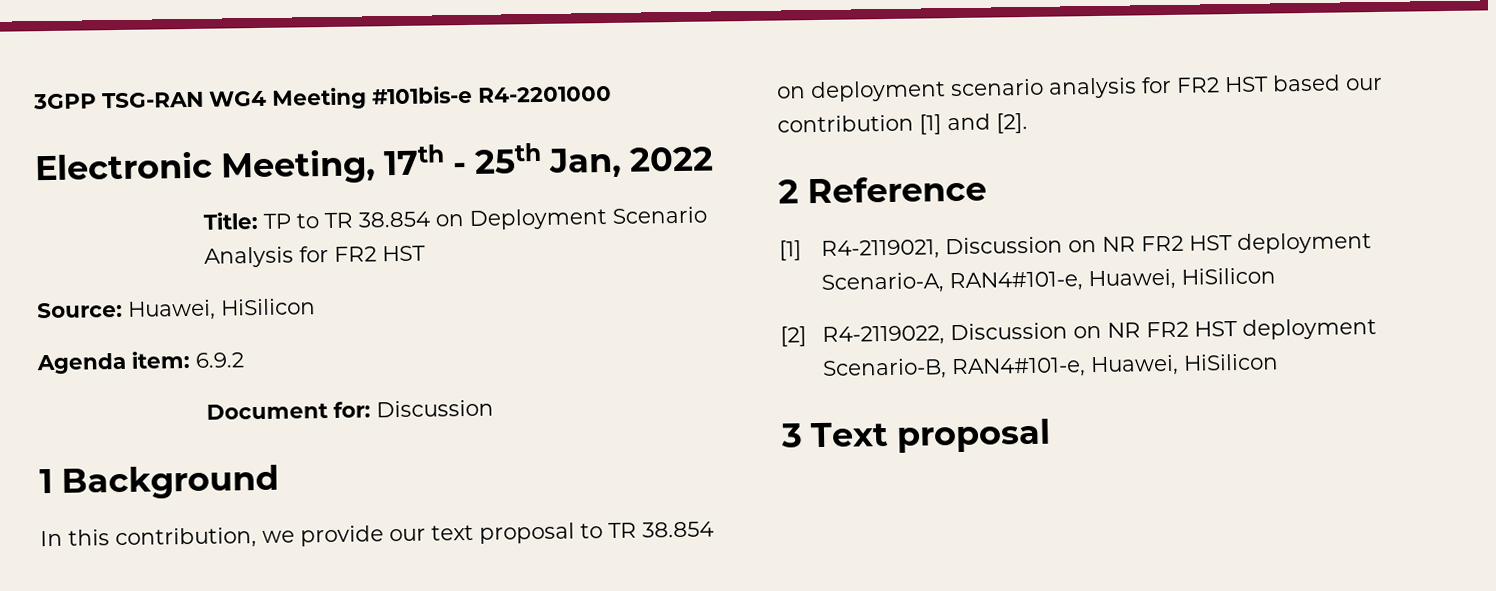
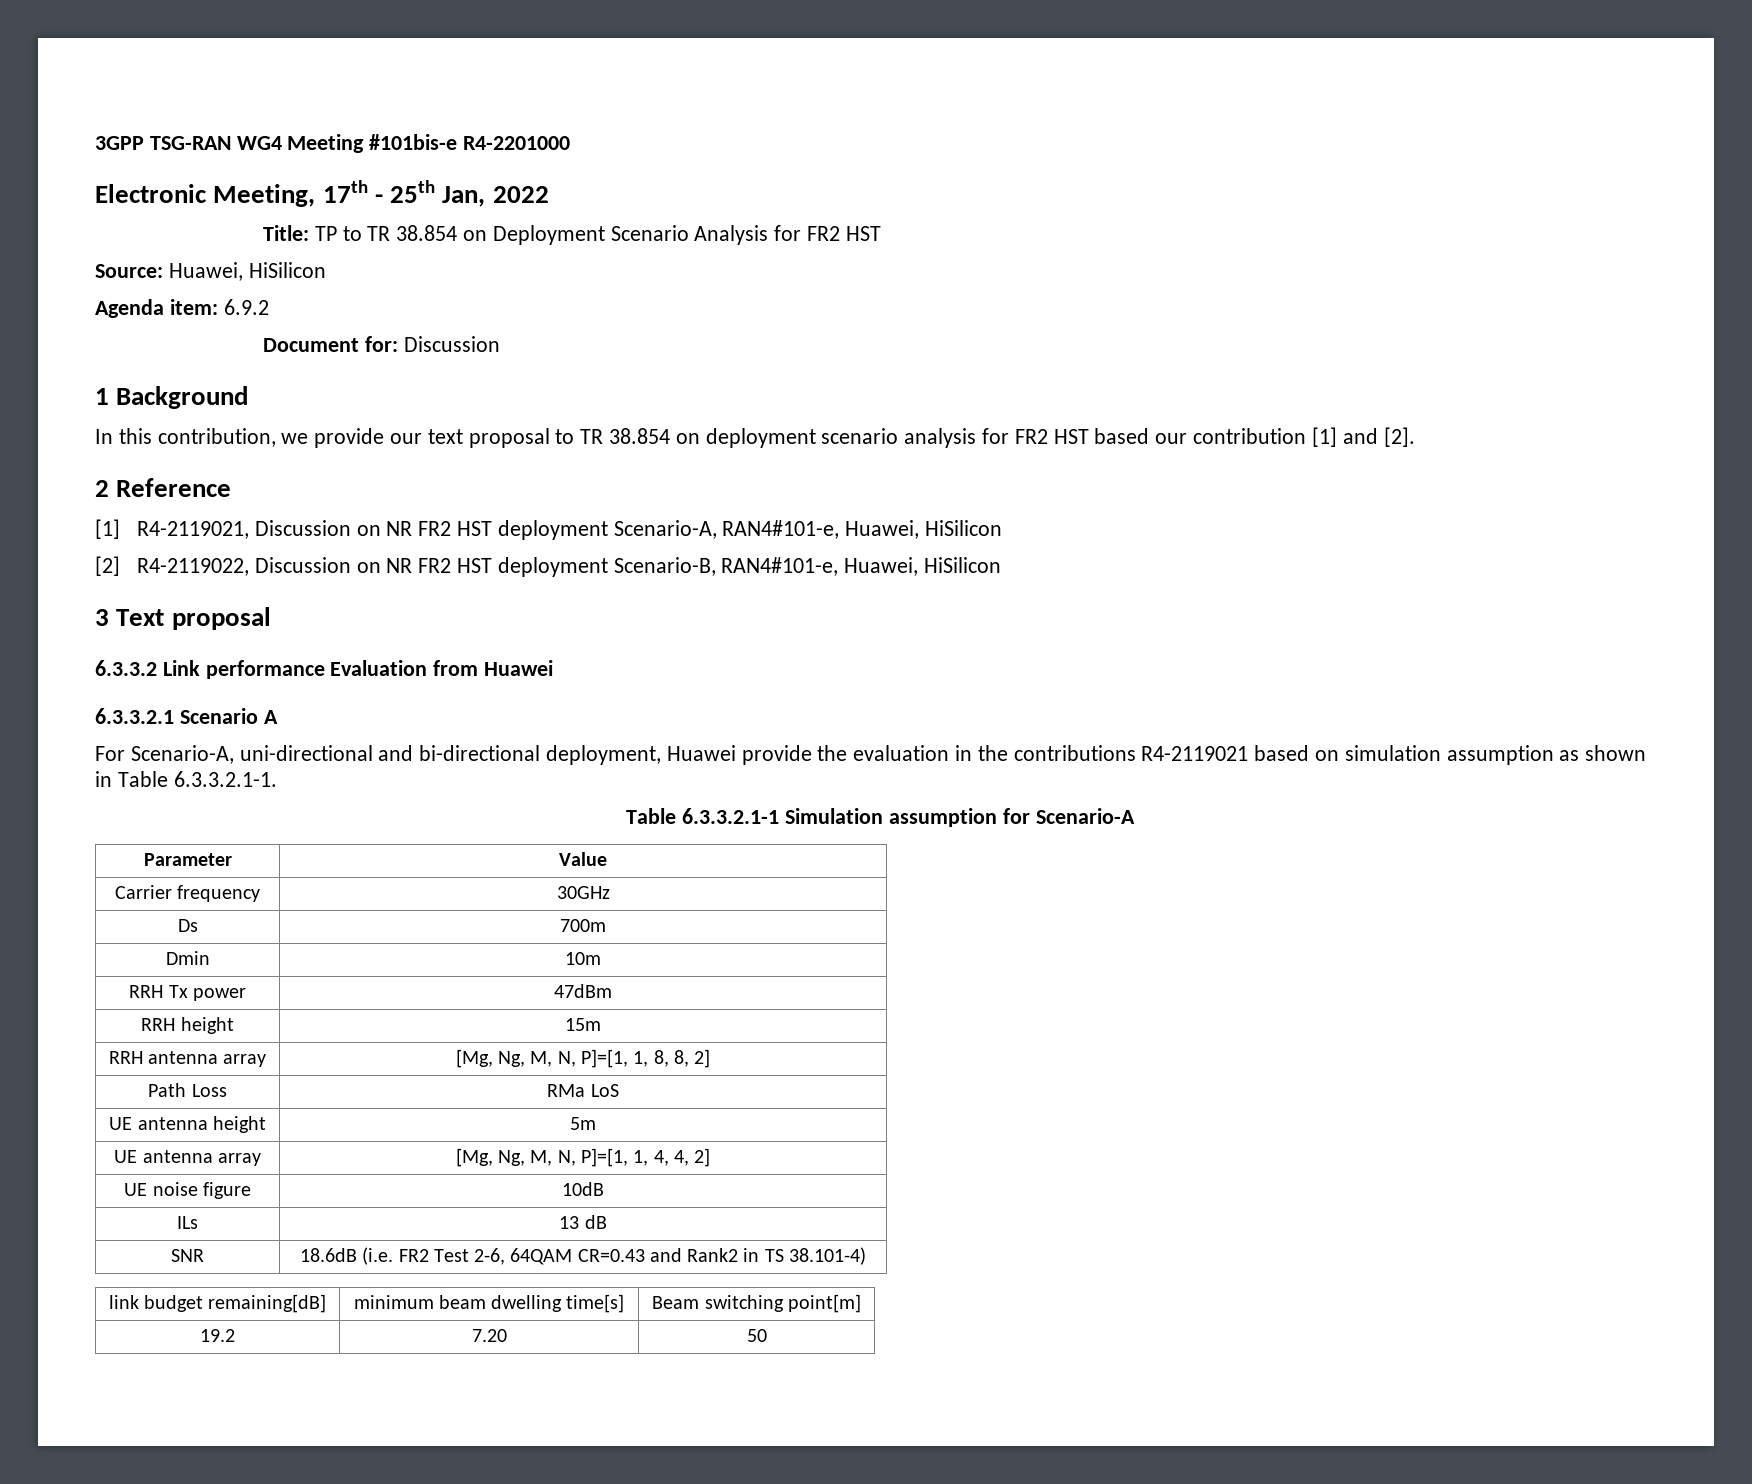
(1052, 435) none -> [95,660,554,679] [95,708,278,724] [95,745,1647,765] [95,771,277,787] [626,808,1135,827] [143,853,232,866] [559,852,607,866] [114,885,261,902] [556,886,610,899] [177,919,198,932] [560,919,606,932] [165,951,210,965] [565,952,601,965] [129,985,246,1001] [554,984,612,998] [141,1017,234,1034] [565,1018,601,1031] [108,1051,267,1067] [455,1049,711,1068] [148,1083,227,1097] [547,1084,619,1097] [109,1116,266,1133] [570,1117,596,1130] [114,1150,261,1166] [455,1148,711,1167] [124,1182,251,1199] [562,1182,604,1196] [177,1216,198,1229] [559,1215,607,1229] [171,1249,204,1262] [300,1247,866,1265] [108,1294,327,1313] [353,1294,625,1313] [652,1294,861,1313] [200,1329,235,1342] [471,1329,507,1342] [746,1329,767,1342] // 6.3.3.2 Link performance Evaluation from Huawei // 6.3.3.2.1 Scenario A // For Scenario-A, uni-directional and bi-directional deployment, Huawei provide the evaluation in the contributions R4-2119021 based on simulation assumption as shown in Table 6.3.3.2.1-1. // Table 6.3.3.2.1-1 Simulation assumption for Scenario-A // Parameter | Value // Carrier frequency | 30GHz // Ds | 700m // Dmin | 10m // RRH Tx power | 47dBm // RRH height | 15m // RRH antenna array | [Mg, Ng, M, N, P]=[1, 1, 8, 8, 2] // Path Loss | RMa LoS // UE antenna height | 5m // UE antenna array | [Mg, Ng, M, N, P]=[1, 1, 4, 4, 2] // UE noise figure | 10dB // ILs | 13 dB // SNR | 18.6dB (i.e. FR2 Test 2-6, 64QAM CR=0.43 and Rank2 in TS 38.101-4) // link budget remaining[dB] | minimum beam dwelling time[s] | Beam switching point[m] // 19.2 | 7.20 | 50

